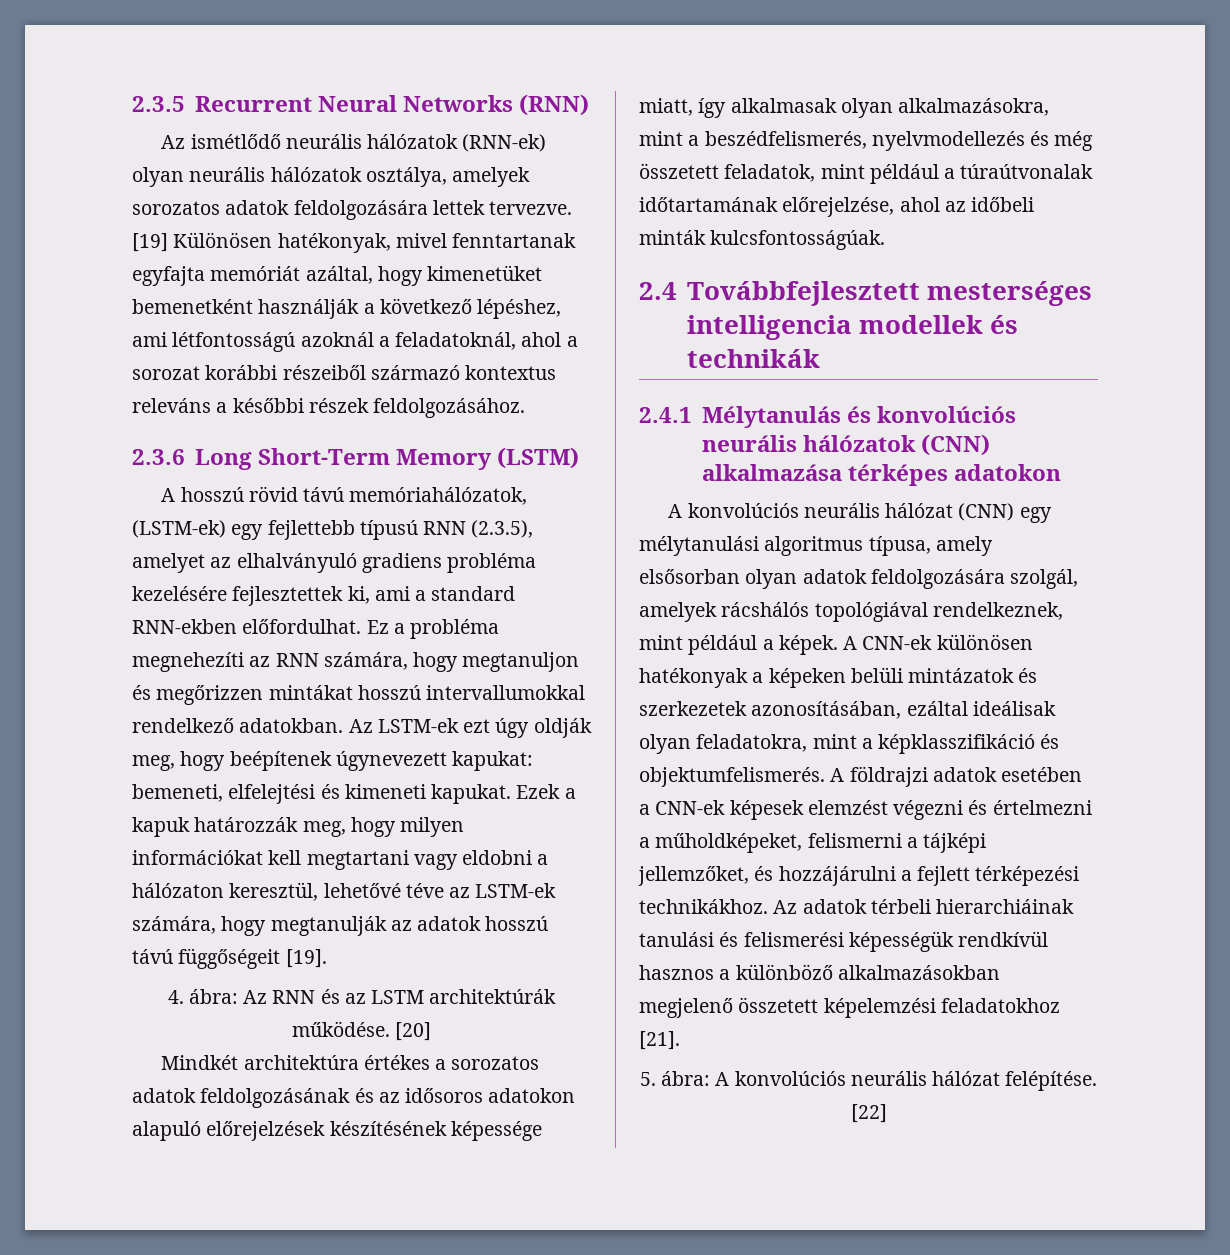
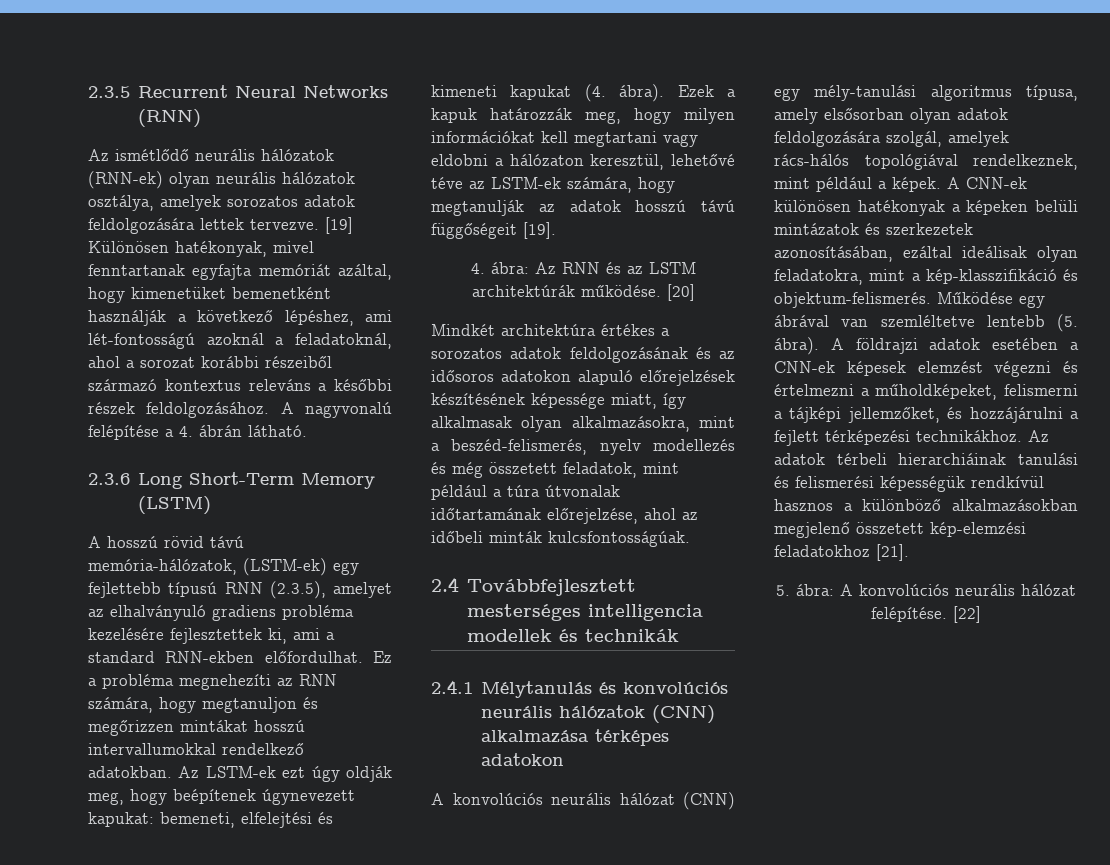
[172,332,296,352] létfontosságú -> [88,333,195,349] lét-fontosságú
(526, 408) none -> [280,402,392,418] [88,425,307,440] A nagyvonalú felépítése a 4. ábrán látható.
[349,487,528,505] memóriahálózatok, -> [88,559,237,575] memória-hálózatok,
[431,784,512,804] kapukat. -> [510,84,665,102] kapukat (4. ábra).
[704,131,1025,151] beszédfelismerés, nyelvmodellezés -> [451,439,735,455] beszéd-felismerés, nyelv modellezés
[960,164,1094,179] túraútvonalak -> [507,485,620,497] túra útvonalak
[639,536,759,556] mélytanulási -> [814,85,917,101] mély-tanulási
[721,602,810,617] rácshálós -> [774,154,849,166] rács-hálós
[878,734,1060,754] [639,767,825,787] képklasszifikáció és objektumfelismerés. -> [925,269,1078,284] [774,292,1045,308] [774,314,1078,332] [774,337,819,355] kép-klasszifikáció és objektum-felismerés. Működése egy ábrával van szemléltetve lentebb (5. ábra).
[823,998,936,1018] képelemzési -> [930,522,1026,537] kép-elemzési

